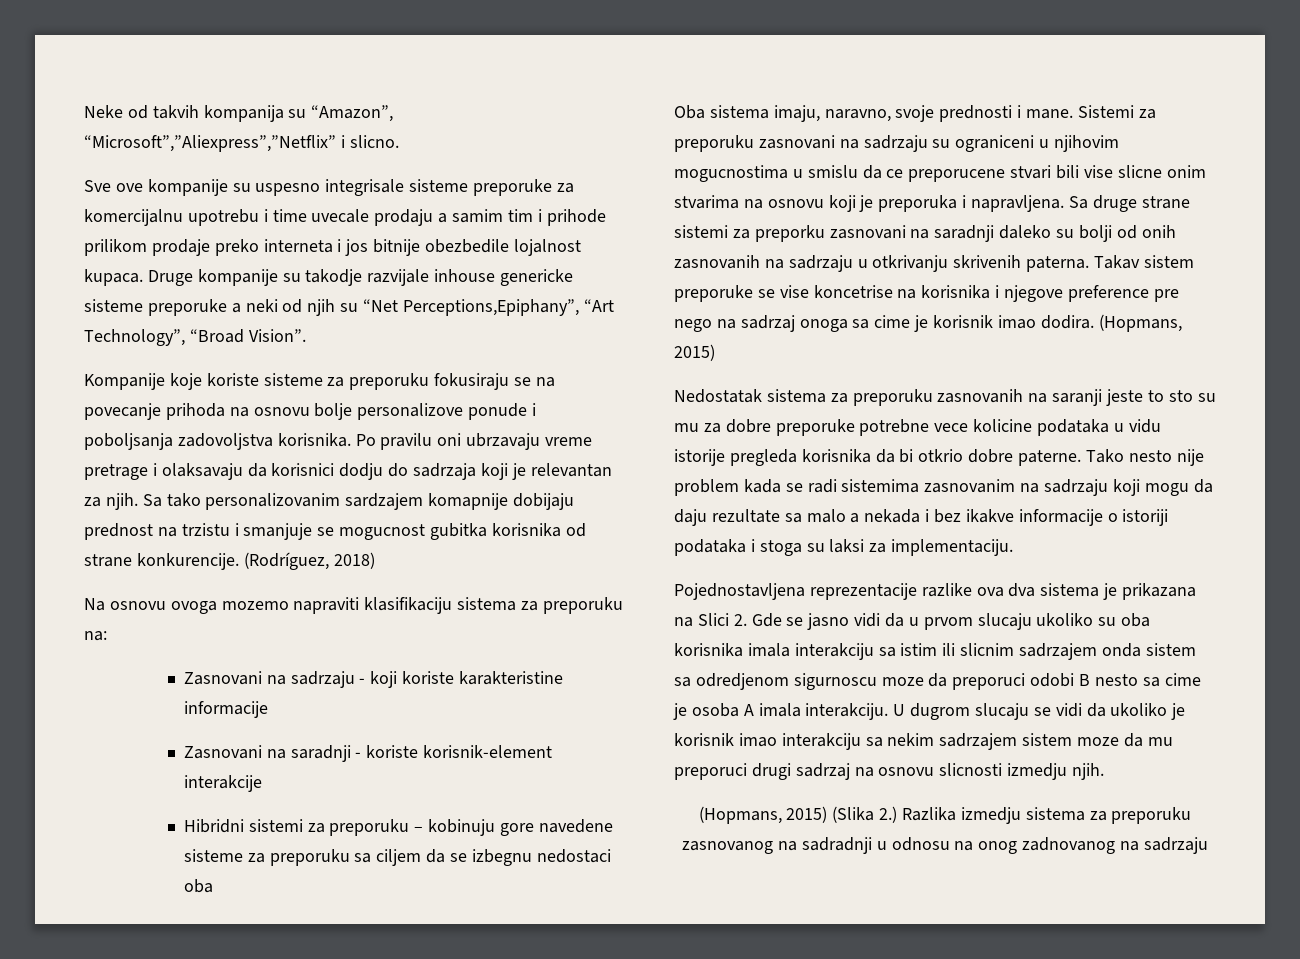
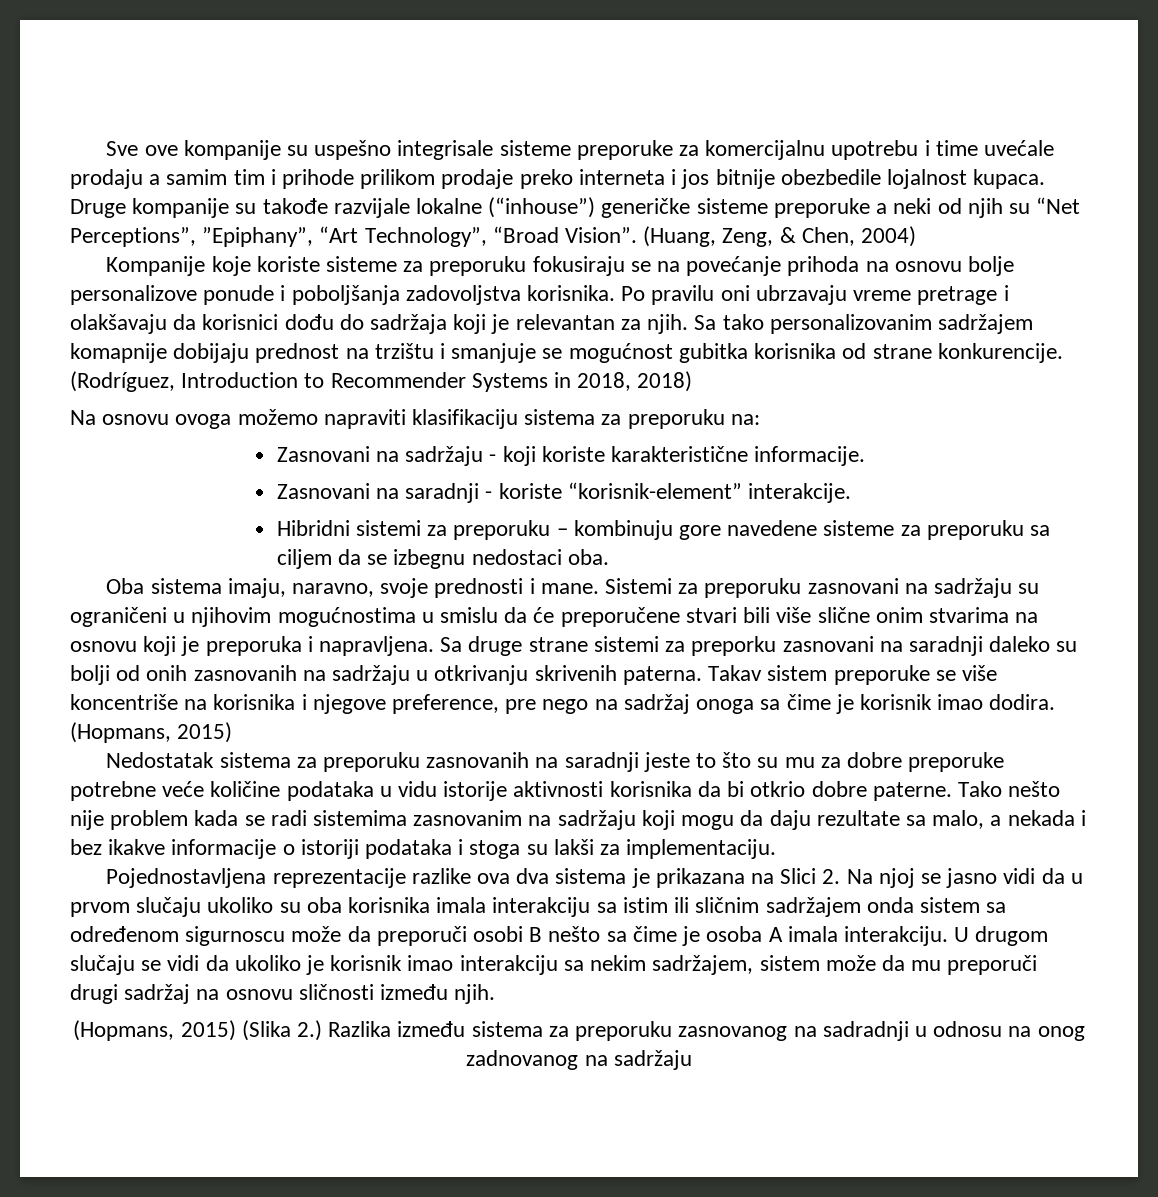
[84,105,394,122] [84,135,399,152] Neke od takvih kompanija su “Amazon”, “Microsoft”,”Aliexpress”,”Netflix” i slicno. // -> (106, 148) none
[255,183,321,196] uspesno -> [314,140,392,160] uspešno
[311,209,370,223] uvecale -> [984,140,1055,156] uvećale
[305,269,574,286] takodje razvijale inhouse genericke -> [262,197,691,218] takođe razvijale lokalne (“inhouse”) generičke
[402,299,579,316] Perceptions,Epiphany”, -> [70,227,314,247] Perceptions”, ”Epiphany”,
(306, 335) none -> [643,226,917,247] (Huang, Zeng, & Chen, 2004)
[84,403,161,420] povecanje -> [686,256,782,276] povećanje
[84,433,173,450] poboljsanja -> [291,285,400,305] poboljšanja
[161,463,243,480] olaksavaju -> [70,314,167,334] olakšavaju
[339,463,477,480] dodju do sadrzaja -> [284,314,448,334] dođu do sadržaja
[345,493,424,510] sardzajem -> [937,314,1033,334] sadržajem
[181,523,230,536] trzistu -> [374,343,434,359] trzištu
[339,524,426,540] mogucnost -> [568,343,673,363] mogućnost
(329, 561) none -> [181,372,632,392] Introduction to Recommender Systems in 2018,
[221,601,289,610] mozemo -> [237,409,318,425] možemo
[290,671,355,688] sadrzaju -> [405,446,484,466] sadržaju
[458,671,563,685] [183,701,268,718] karakteristine informacije -> [610,446,866,466] karakteristične informacije.
[423,745,553,758] [183,775,262,792] korisnik-element interakcije -> [567,482,851,503] “korisnik-element” interakcije.
[428,819,496,836] kobinuju -> [573,520,673,540] kombinuju
[183,879,213,893] oba -> [567,549,609,565] oba.
[863,135,1035,152] sadrzaju su ograniceni -> [934,578,1040,598] [70,607,167,627] sadržaju su ograničeni
[674,165,788,182] mogucnostima -> [277,607,416,627] mogućnostima
[886,165,1162,182] ce preporucene stvari bili vise slicne -> [533,607,870,627] će preporučene stvari bili više slične
[788,255,853,272] sadrzaju -> [332,665,411,685] sadržaju
[779,285,893,298] vise koncetrise -> [961,665,997,681] [70,694,178,710] više koncentriše
[1067,285,1149,302] preference -> [392,694,500,714] preference,
[740,315,795,332] sadrzaj -> [623,694,690,714] sadržaj
[874,315,911,328] cime -> [786,694,831,710] čime
[1052,389,1103,406] saranji -> [564,752,639,772] saradnji
[1168,390,1193,402] sto -> [722,752,752,768] što
[934,419,1033,432] vece kolicine -> [162,781,281,797] veće količine
[729,449,797,466] pregleda -> [513,781,604,797] aktivnosti
[1128,450,1172,462] nesto -> [1008,781,1061,797] nešto
[1044,479,1109,496] sadrzaju -> [557,810,636,830] sadržaju
[806,509,846,523] malo -> [932,810,985,829] malo,
[829,539,865,553] laksi -> [553,839,594,855] lakši
[751,613,782,627] Gde -> [846,868,915,888] Na njoj
[977,613,1032,630] slucaju -> [136,897,202,917] slučaju
[960,643,1098,660] slicnim sadrzajem -> [695,897,861,917] sličnim sadržajem
[695,673,1201,690] odredjenom sigurnoscu moze da preporuci odobi B nesto sa cime -> [70,926,677,946] određenom sigurnoscu može da preporuči osobi B nešto sa čime
[910,703,1030,720] dugrom slucaju -> [975,926,1049,946] [70,955,135,975] drugom slučaju
[939,733,1173,750] [674,763,1068,780] sadrzajem sistem moze da mu preporuci drugi sadrzaj na osnovu slicnosti izmedju -> [652,955,1038,975] [70,984,449,1004] sadržajem, sistem može da mu preporuči drugi sadržaj na osnovu sličnosti između
[960,807,1021,824] izmedju -> [397,1021,466,1037] između
[1143,837,1208,854] sadrzaju -> [613,1050,692,1070] sadržaju

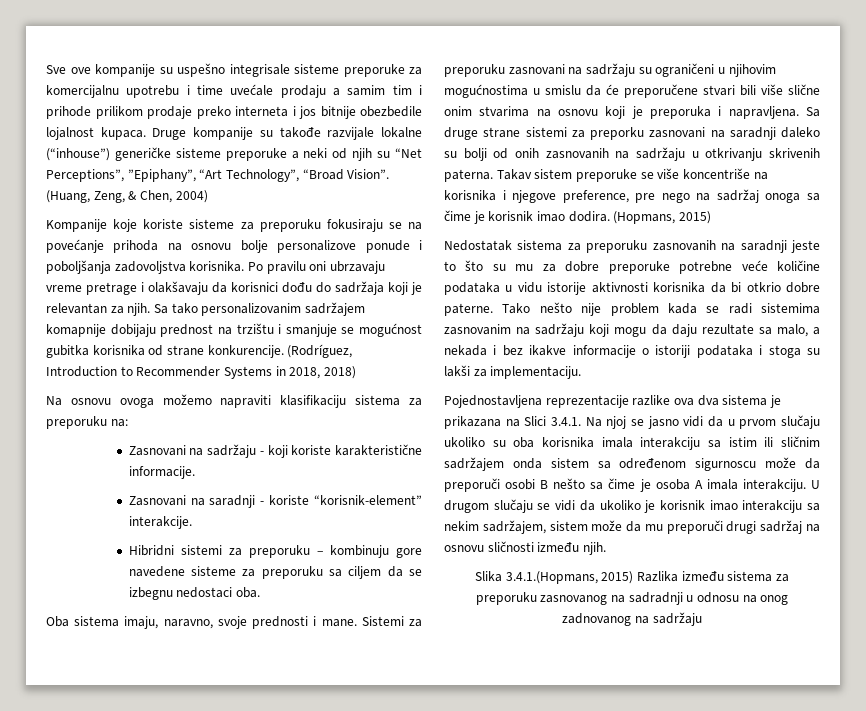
[822,869,841,884] 2. -> [551,417,581,426] 3.4.1.
[73,1020,323,1041] (Hopmans, 2015) (Slika 2.) -> [475,571,634,584] Slika 3.4.1.(Hopmans, 2015)

